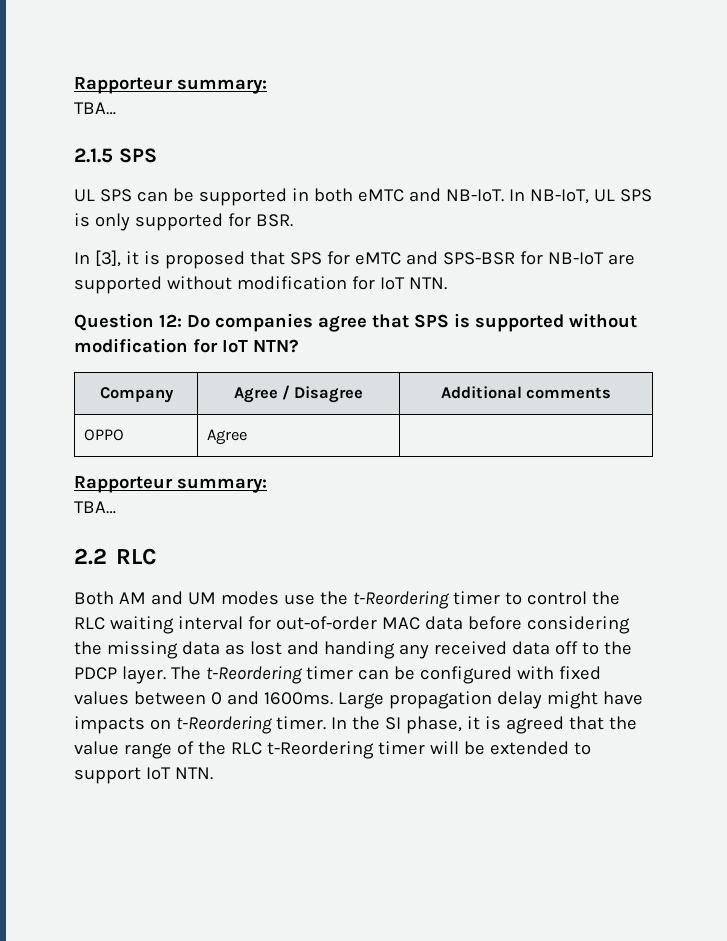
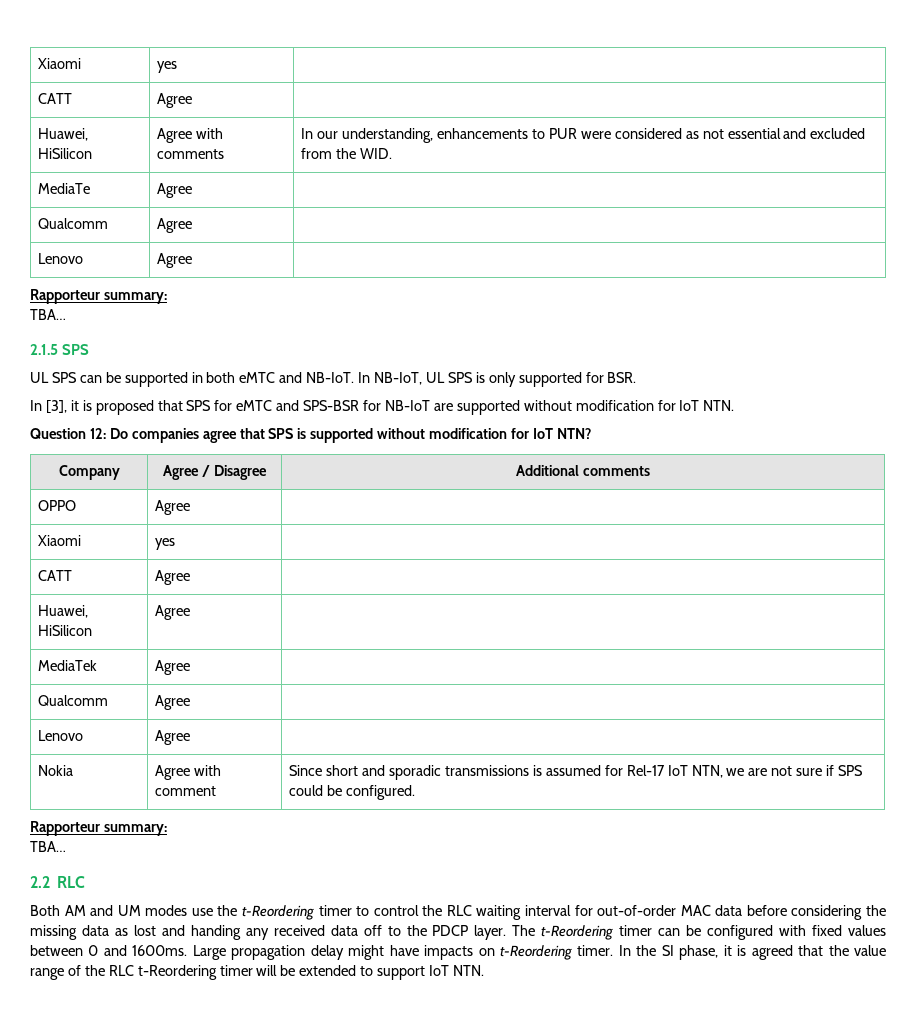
(74, 85) none -> [38,58,82,69] [157,61,178,73] [38,93,73,104] [157,93,193,108] [38,128,89,141] [38,148,93,159] [157,128,224,143] [157,149,225,159] [301,128,866,143] [301,148,393,159] [38,183,91,194] [157,183,193,198] [38,218,109,229] [157,218,193,233] [38,253,84,264] [157,253,193,268] Xiaomi | yes | // CATT | Agree | // Huawei, HiSilicon | Agree with comments | In our understanding, enhancements to PUR were considered as not essential and excluded from the WID. // MediaTe | Agree | // Qualcomm | Agree | // Lenovo | Agree | //
(248, 437) none -> [38,535,82,546] [155,538,176,550] [38,570,73,581] [155,570,191,585] [38,605,89,618] [38,625,93,636] [155,605,191,620] [38,660,98,671] [155,660,191,675] [38,695,109,706] [155,695,191,710] [38,730,84,741] [155,730,191,745] [38,765,74,776] [155,765,222,780] [155,786,217,796] [289,765,864,780] [289,785,416,800] // Xiaomi | yes | // CATT | Agree | // Huawei, HiSilicon | Agree | // MediaTek | Agree | // Qualcomm | Agree | // Lenovo | Agree | // Nokia | Agree with comment | Since short and sporadic transmissions is assumed for Rel-17 IoT NTN, we are not sure if SPS could be configured.

